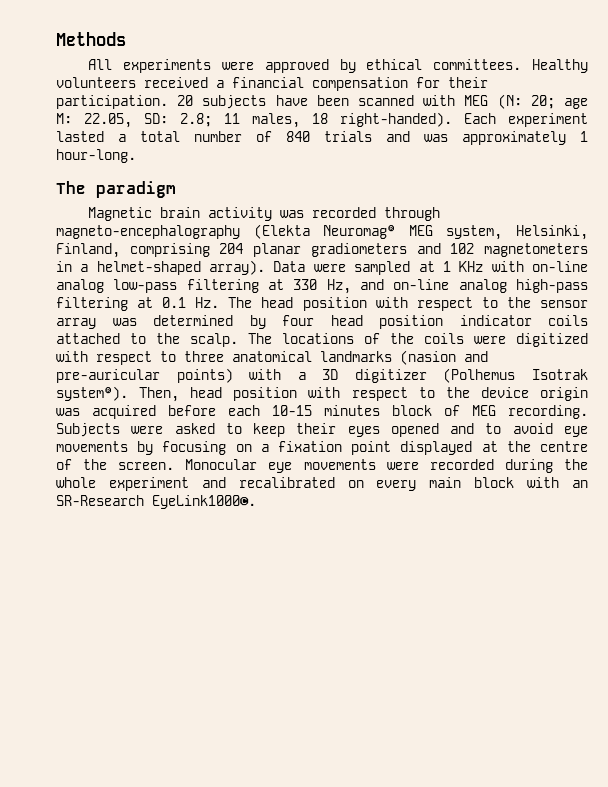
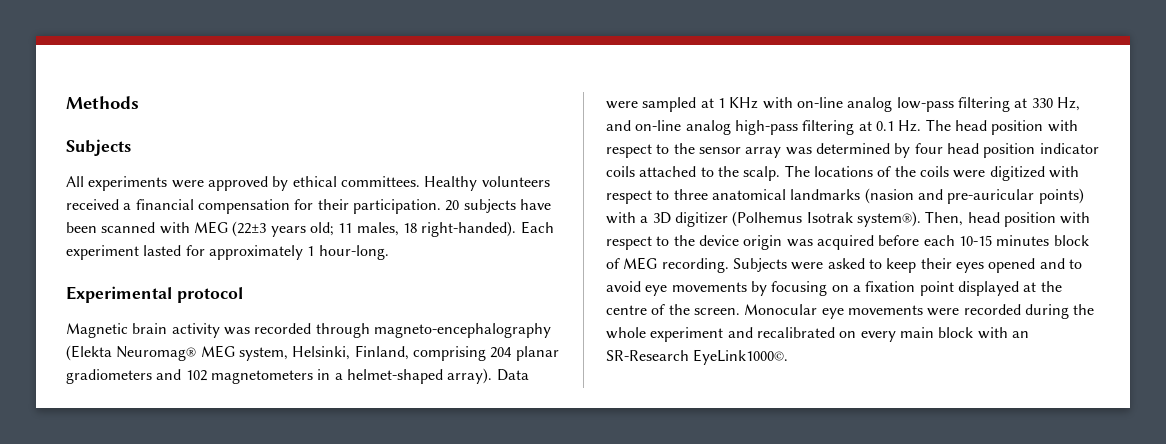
(126, 39) none -> [66,139,131,156] // Subjects
[497,94,588,109] [56,113,212,128] (N: 20; age M: 22.05, SD: 2.8; -> [232,221,334,237] (22±3 years old;
[118,131,448,142] a total number of 840 trials and was -> [185,245,205,256] for
[56,181,176,198] The paradigm -> [66,286,243,303] Experimental protocol

